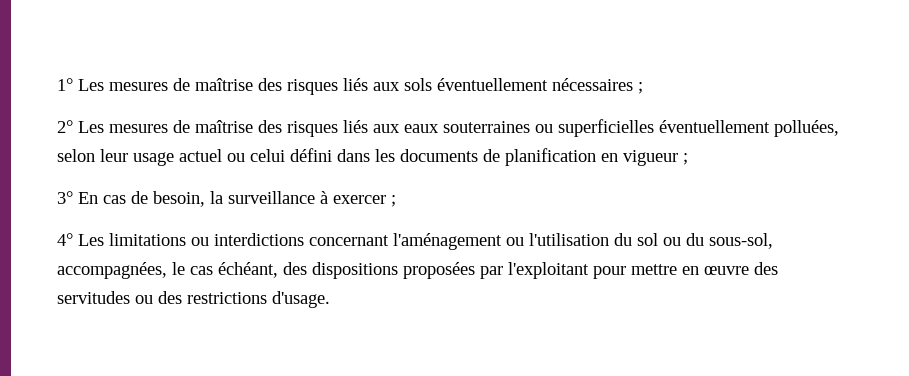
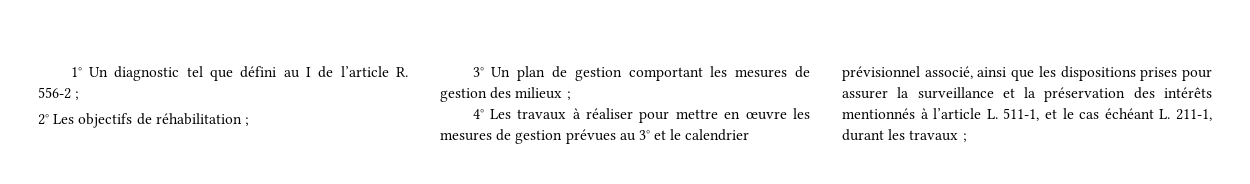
[78,78,643,95] [57,119,839,137] [57,148,688,166] [57,191,396,207] [57,233,773,250] [57,262,778,279] [57,291,330,308] Les mesures de maîtrise des risques liés aux sols éventuellement nécessaires ; // 2° Les mesures de maîtrise des risques liés aux eaux souterraines ou superficielles éventuellement polluées, selon leur usage actuel ou celui défini dans les documents de planification en vigueur ; // 3° En cas de besoin, la surveillance à exercer ; // 4° Les limitations ou interdictions concernant l'aménagement ou l'utilisation du sol ou du sous-sol, accompagnées, le cas échéant, des dispositions proposées par l'exploitant pour mettre en œuvre des servitudes ou des restrictions d'usage. -> [88,66,408,81] [38,87,80,100] [38,113,249,128] [472,66,810,81] [440,87,571,102] [472,108,810,123] [440,129,750,144] [842,66,1212,81] [842,87,1212,102] [842,108,1212,121] [842,129,967,142] Un diagnostic tel que défini au I de l’article R. 556-2 ; // 2° Les objectifs de réhabilitation ; // 3° Un plan de gestion comportant les mesures de gestion des milieux ; // 4° Les travaux à réaliser pour mettre en œuvre les mesures de gestion prévues au 3° et le calendrier prévisionnel associé, ainsi que les dispositions prises pour assurer la surveillance et la préservation des intérêts mentionnés à l’article L. 511-1, et le cas échéant L. 211-1, durant les travaux ;

